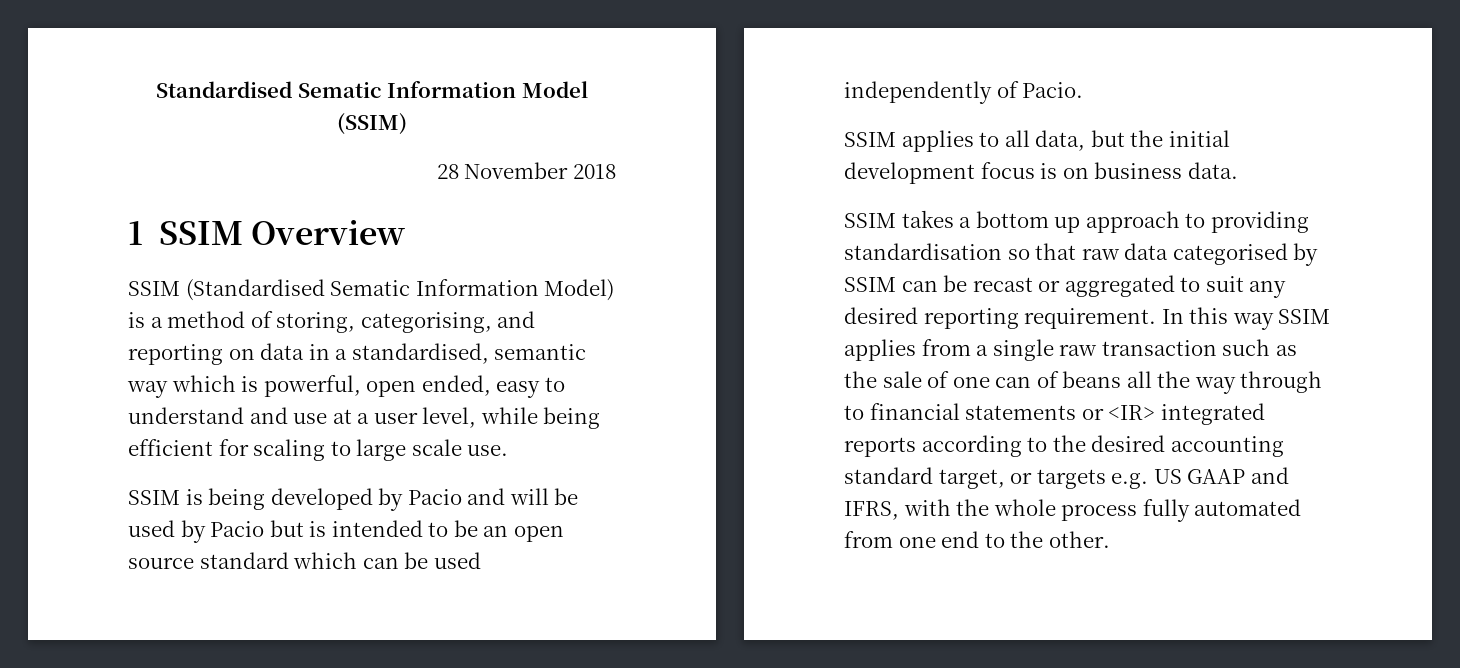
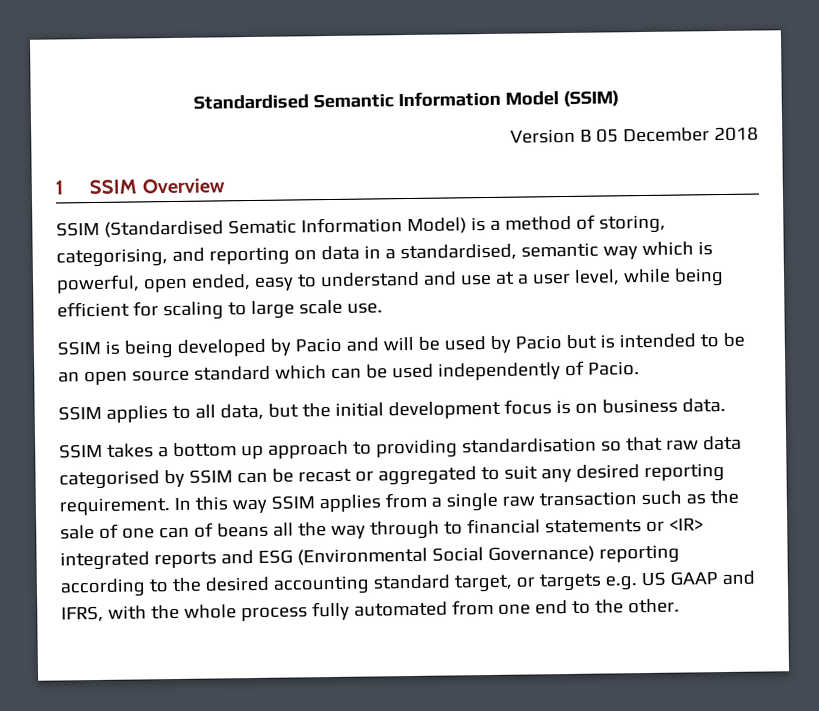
[297,82,382,98] Sematic -> [313,93,395,109] Semantic
[436,162,569,179] 28 November -> [510,127,711,144] Version B 05 December
(916, 447) none -> [220,544,680,566] and ESG (Environmental Social Governance) reporting

